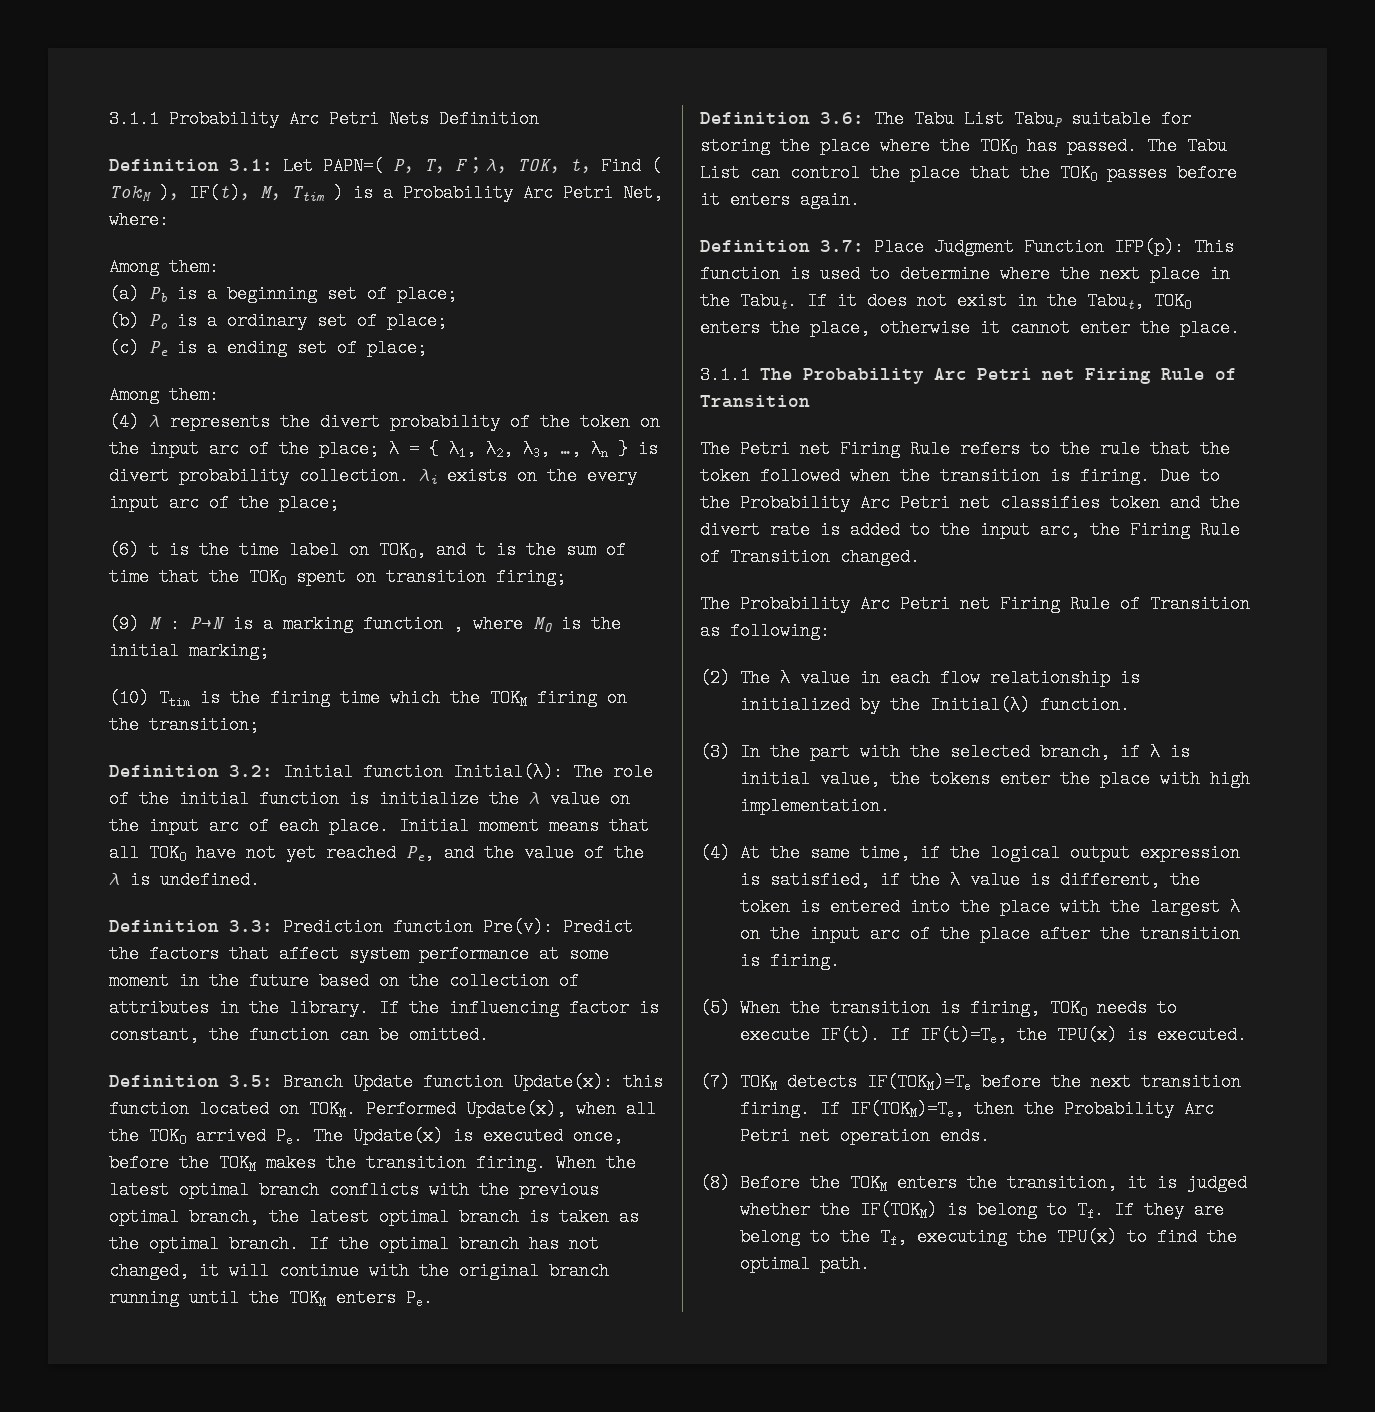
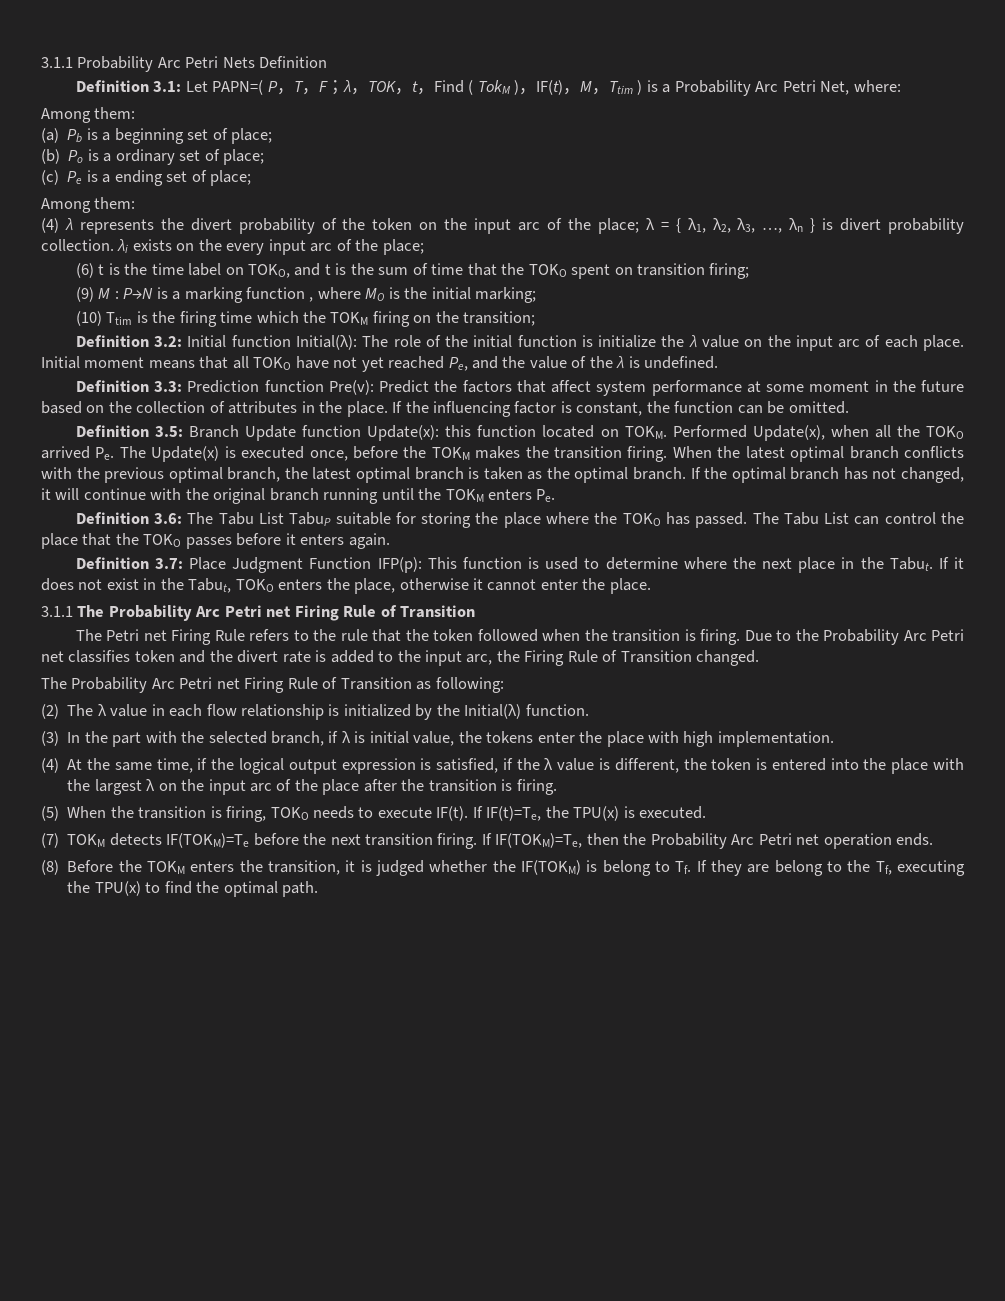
[289,999,369,1017] library. -> [346,401,388,417] place.

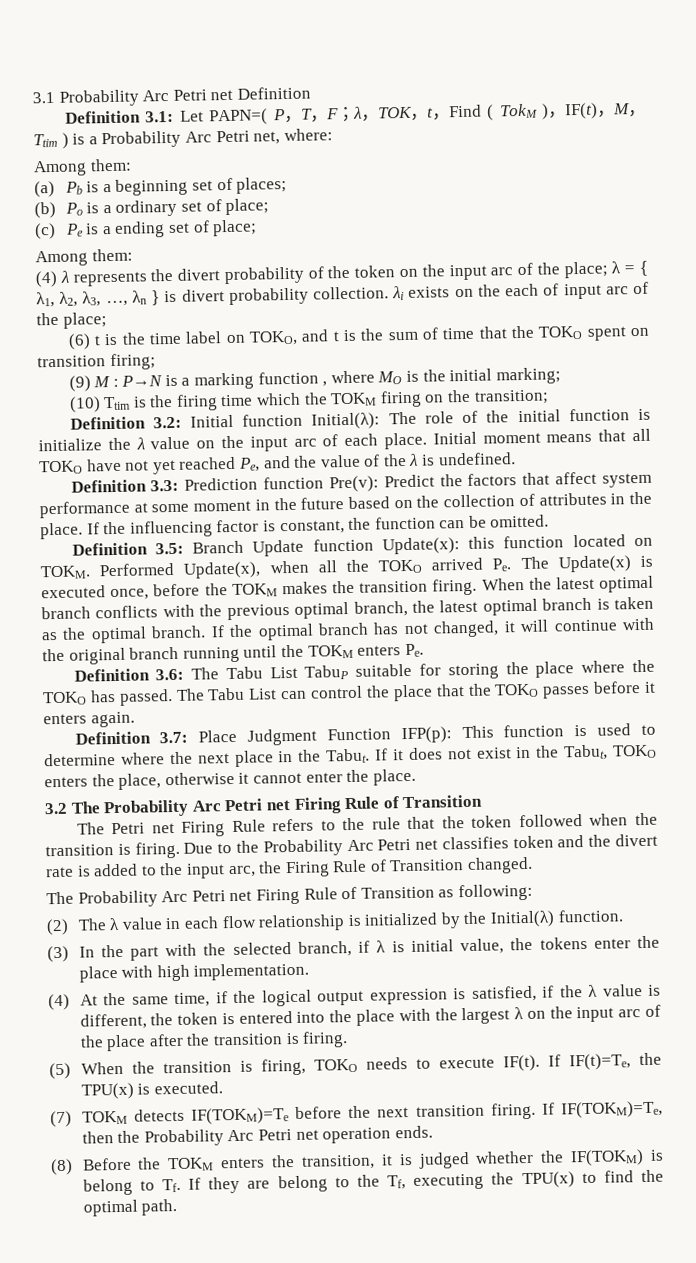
[41,56,255,72] 3.1.1 Probability Arc Petri Nets -> [32,89,234,107] 3.1 Probability Arc Petri net
[820,81,850,95] Net, -> [253,131,281,145] net,
[230,128,272,144] place; -> [236,176,288,194] places;
[226,243,265,255] every -> [505,283,560,297] each of
[41,606,73,617] 3.1.1 -> [44,802,68,815] 3.2

